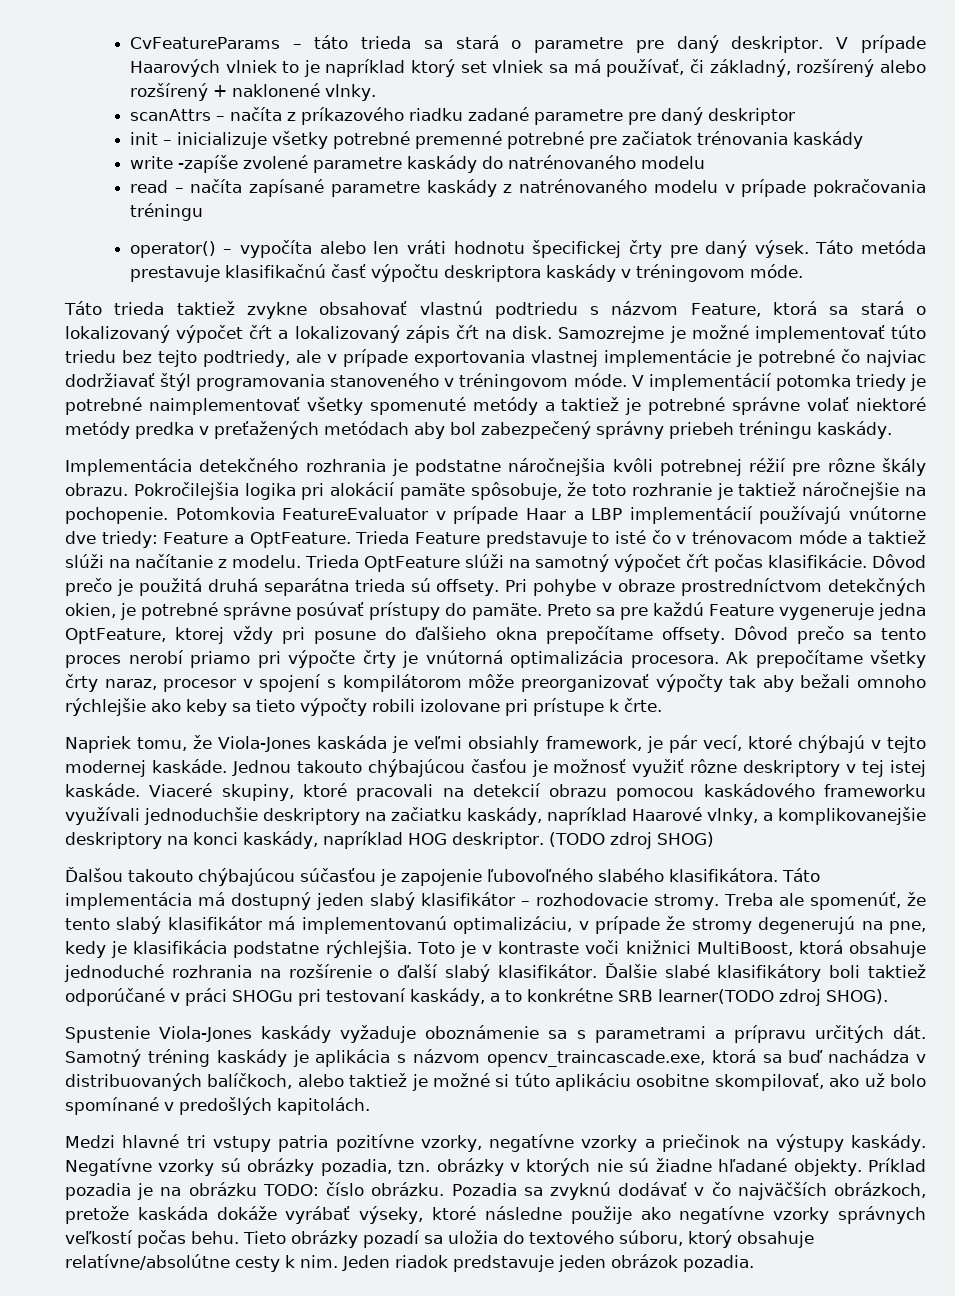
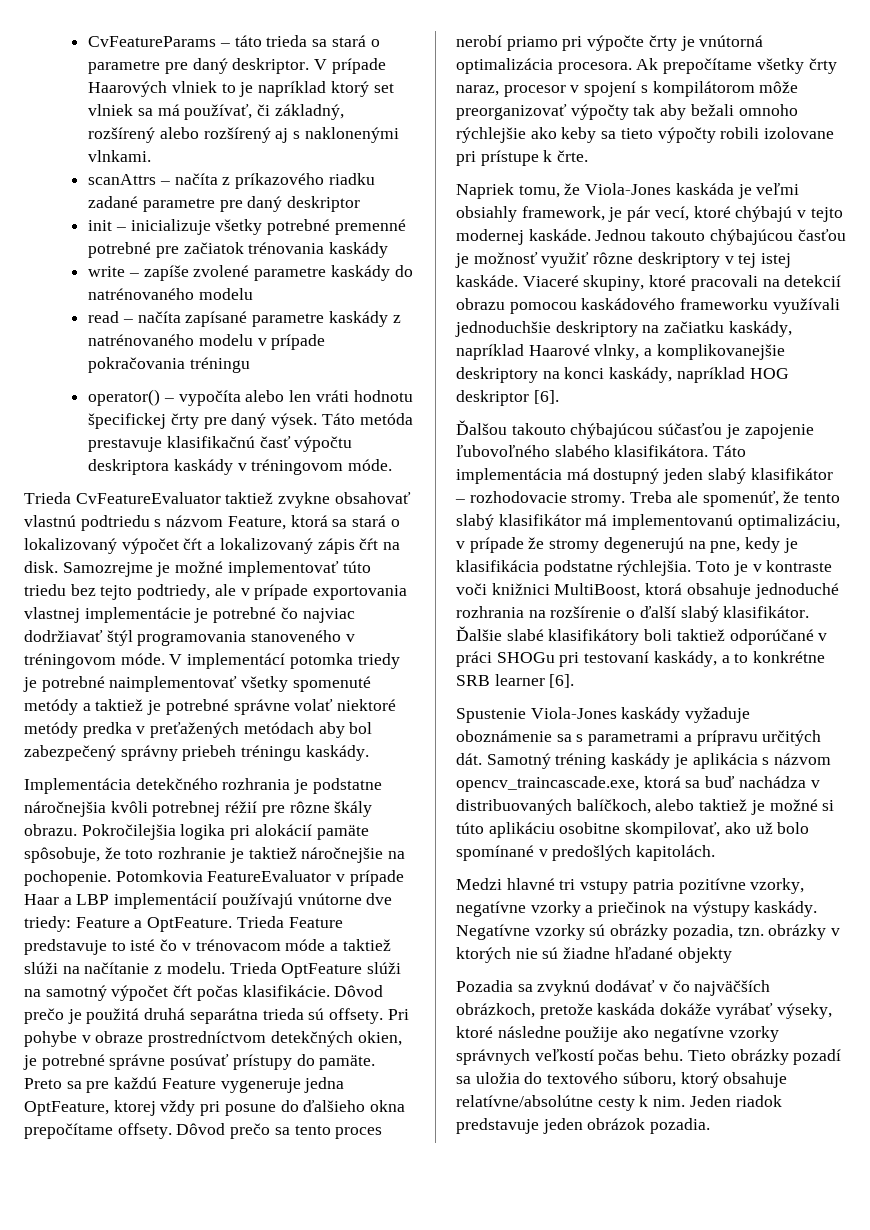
[212,83,376,101] + naklonené vlnky. -> [275,127,399,143] [88,150,152,162] aj s naklonenými vlnkami.
[177,155,238,173] -zapíše -> [128,265,189,281] – zapíše
[64,301,165,315] Táto trieda -> [24,492,221,504] Trieda CvFeatureEvaluator
[648,373,772,391] implementácií -> [187,653,286,669] implementácí
[452,832,714,849] deskriptor. (TODO zdroj SHOG) -> [456,390,559,406] deskriptor [6].
[658,989,888,1006] learner(TODO zdroj SHOG). -> [494,674,575,688] learner [6].
[793,1158,926,1176] [65,1182,445,1200] objekty. Príklad pozadia je na obrázku TODO: číslo obrázku. -> [677,947,732,963] objekty //

